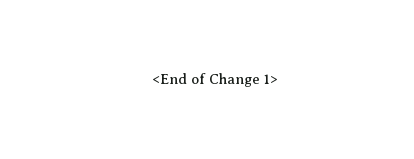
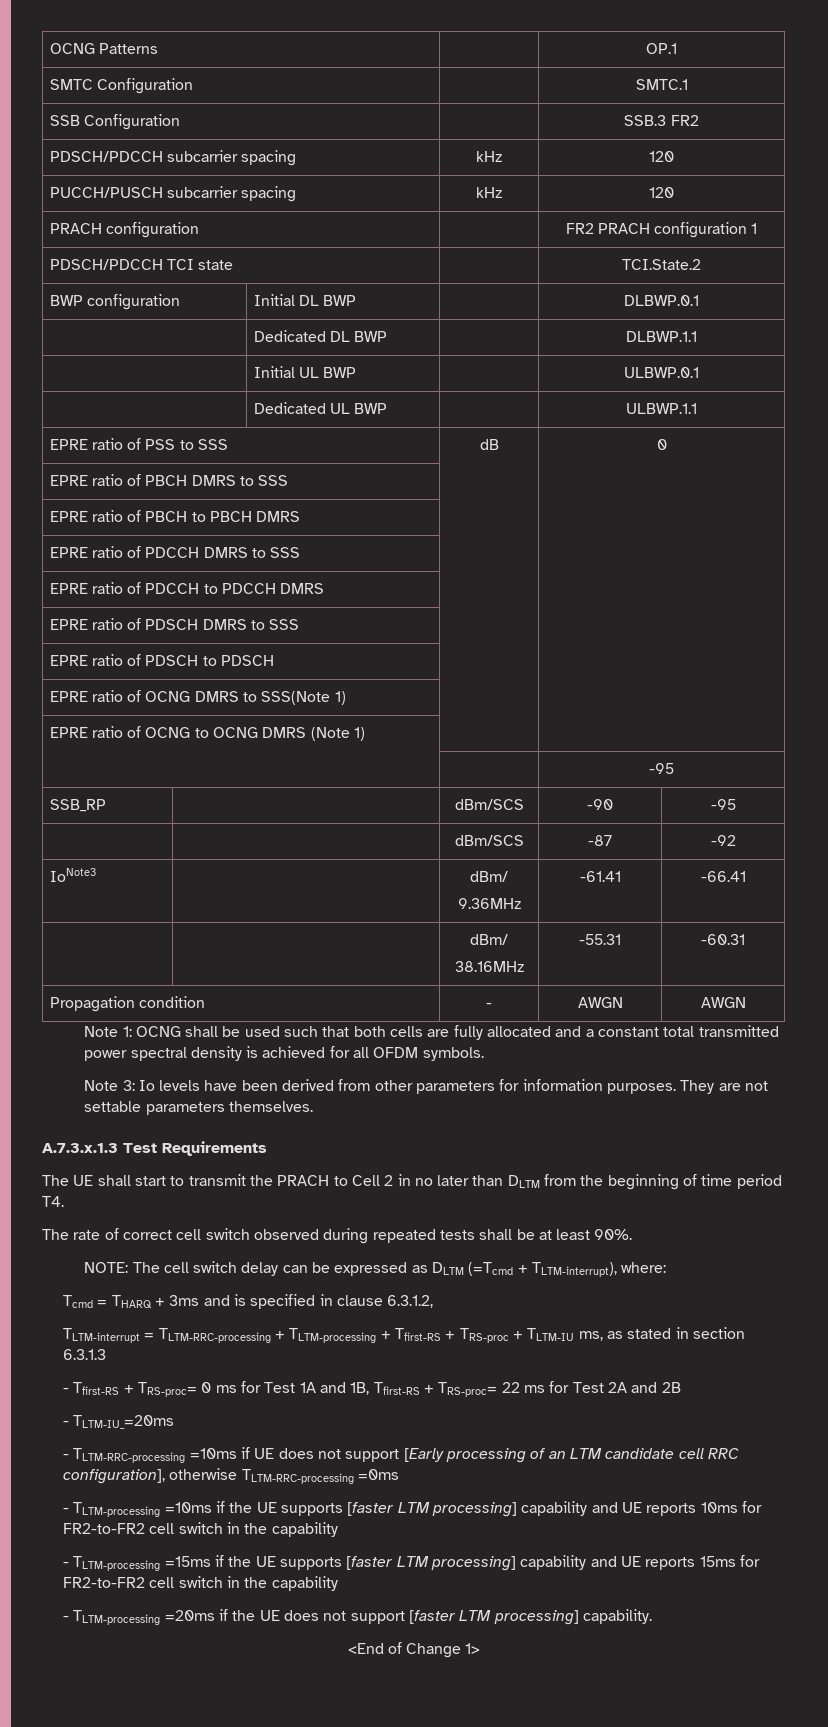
(151, 78) none -> [49,43,158,54] [646,43,677,54] [49,78,193,94] [635,79,688,90] [49,114,180,130] [624,115,699,126] [49,150,297,166] [476,151,502,162] [649,151,674,162] [49,186,297,202] [476,187,502,198] [649,187,674,198] [49,222,199,238] [565,222,758,238] [49,259,234,270] [622,259,701,270] [49,294,180,310] [253,294,357,306] [624,295,699,306] [253,330,388,342] [626,331,697,342] [253,366,357,378] [624,367,699,378] [253,402,388,414] [626,403,697,414] [49,438,229,450] [479,439,499,450] [656,439,667,450] [49,474,289,486] [49,510,301,522] [49,546,301,558] [49,582,325,594] [49,618,300,630] [49,654,275,666] [49,690,346,705] [49,726,366,741] [649,763,674,774] [49,799,106,812] [454,799,524,810] [587,799,613,810] [710,799,736,810] [454,835,524,846] [588,835,612,846] [710,835,736,846] [49,868,96,882] [470,871,508,882] [457,898,521,909] [579,871,621,882] [700,871,746,882] [470,934,508,945] [454,961,524,972] [579,934,621,945] [701,934,745,945] [49,996,205,1012] [486,1003,492,1008] [577,997,623,1008] [700,997,746,1008] [84,1025,779,1040] [84,1046,484,1061] [84,1079,769,1094] [84,1101,313,1115] [42,1141,267,1156] [42,1174,782,1190] [42,1196,64,1207] [42,1228,633,1244] [84,1261,667,1277] [63,1294,434,1309] [63,1327,745,1343] [63,1349,107,1360] [63,1381,681,1397] [63,1415,175,1429] [63,1447,739,1463] [63,1468,400,1484] [63,1501,762,1517] [63,1522,338,1537] [63,1555,760,1571] [63,1576,338,1591] [63,1609,652,1625] OCNG Patterns | | OP.1 // SMTC Configuration | | SMTC.1 // SSB Configuration | | SSB.3 FR2 // PDSCH/PDCCH subcarrier spacing | kHz | 120 // PUCCH/PUSCH subcarrier spacing | kHz | 120 // PRACH configuration | | FR2 PRACH configuration 1 // PDSCH/PDCCH TCI state | | TCI.State.2 // BWP configuration | Initial DL BWP | | DLBWP.0.1 // | Dedicated DL BWP | | DLBWP.1.1 // | Initial UL BWP | | ULBWP.0.1 // | Dedicated UL BWP | | ULBWP.1.1 // EPRE ratio of PSS to SSS | dB | 0 // EPRE ratio of PBCH DMRS to SSS | | // EPRE ratio of PBCH to PBCH DMRS | | // EPRE ratio of PDCCH DMRS to SSS | | // EPRE ratio of PDCCH to PDCCH DMRS | | // EPRE ratio of PDSCH DMRS to SSS | | // EPRE ratio of PDSCH to PDSCH | | // EPRE ratio of OCNG DMRS to SSS(Note 1) | | // EPRE ratio of OCNG to OCNG DMRS (Note 1) | | // | | -95 // SSB_RP | | dBm/SCS | -90 | -95 // | | dBm/SCS | -87 | -92 // IoNote3 | | dBm/ // 9.36MHz | -61.41 | -66.41 // | | dBm/ // 38.16MHz | -55.31 | -60.31 // Propagation condition | - | AWGN | AWGN // Note 1: OCNG shall be used such that both cells are fully allocated and a constant total transmitted power spectral density is achieved for all OFDM symbols. // Note 3: Io levels have been derived from other parameters for information purposes. They are not settable parameters themselves. // A.7.3.x.1.3 Test Requirements // The UE shall start to transmit the PRACH to Cell 2 in no later than DLTM from the beginning of time period T4. // The rate of correct cell switch observed during repeated tests shall be at least 90%. // NOTE: The cell switch delay can be expressed as DLTM (=Tcmd + TLTM-interrupt), where: // Tcmd = THARQ + 3ms and is specified in clause 6.3.1.2, // TLTM-interrupt = TLTM-RRC-processing + TLTM-processing + Tfirst-RS + TRS-proc + TLTM-IU ms, as stated in section 6.3.1.3 // - Tfirst-RS + TRS-proc= 0 ms for Test 1A and 1B, Tfirst-RS + TRS-proc= 22 ms for Test 2A and 2B // - TLTM-IU_=20ms // - TLTM-RRC-processing =10ms if UE does not support [Early processing of an LTM candidate cell RRC configuration], otherwise TLTM-RRC-processing =0ms // - TLTM-processing =10ms if the UE supports [faster LTM processing] capability and UE reports 10ms for FR2-to-FR2 cell switch in the capability // - TLTM-processing =15ms if the UE supports [faster LTM processing] capability and UE reports 15ms for FR2-to-FR2 cell switch in the capability // - TLTM-processing =20ms if the UE does not support [faster LTM processing] capability. //

